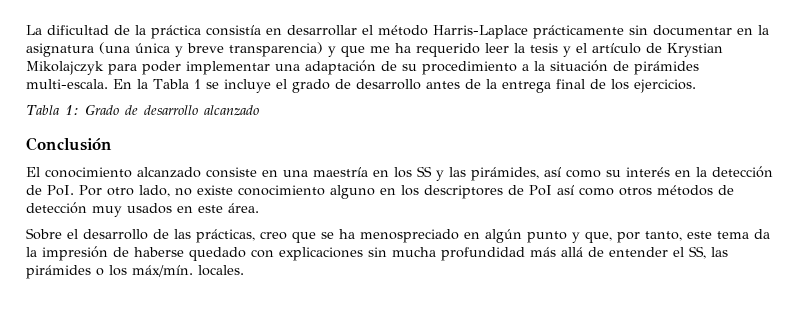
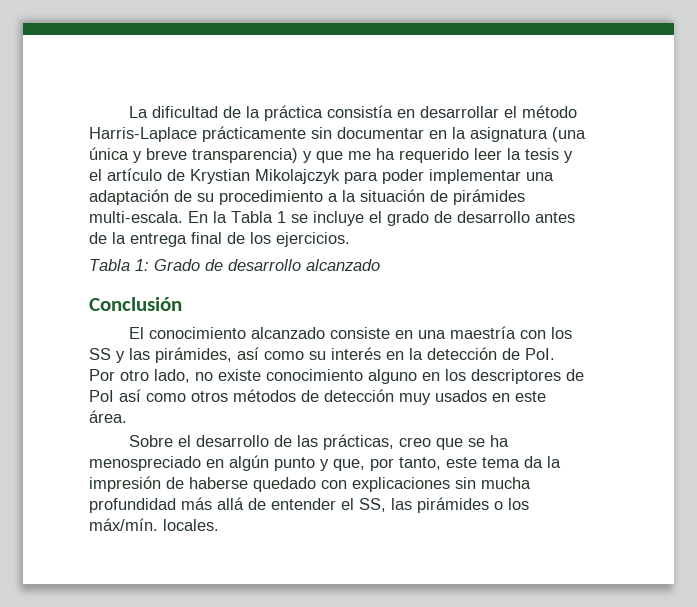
[373,170,389,177] en -> [520,330,547,339] con

